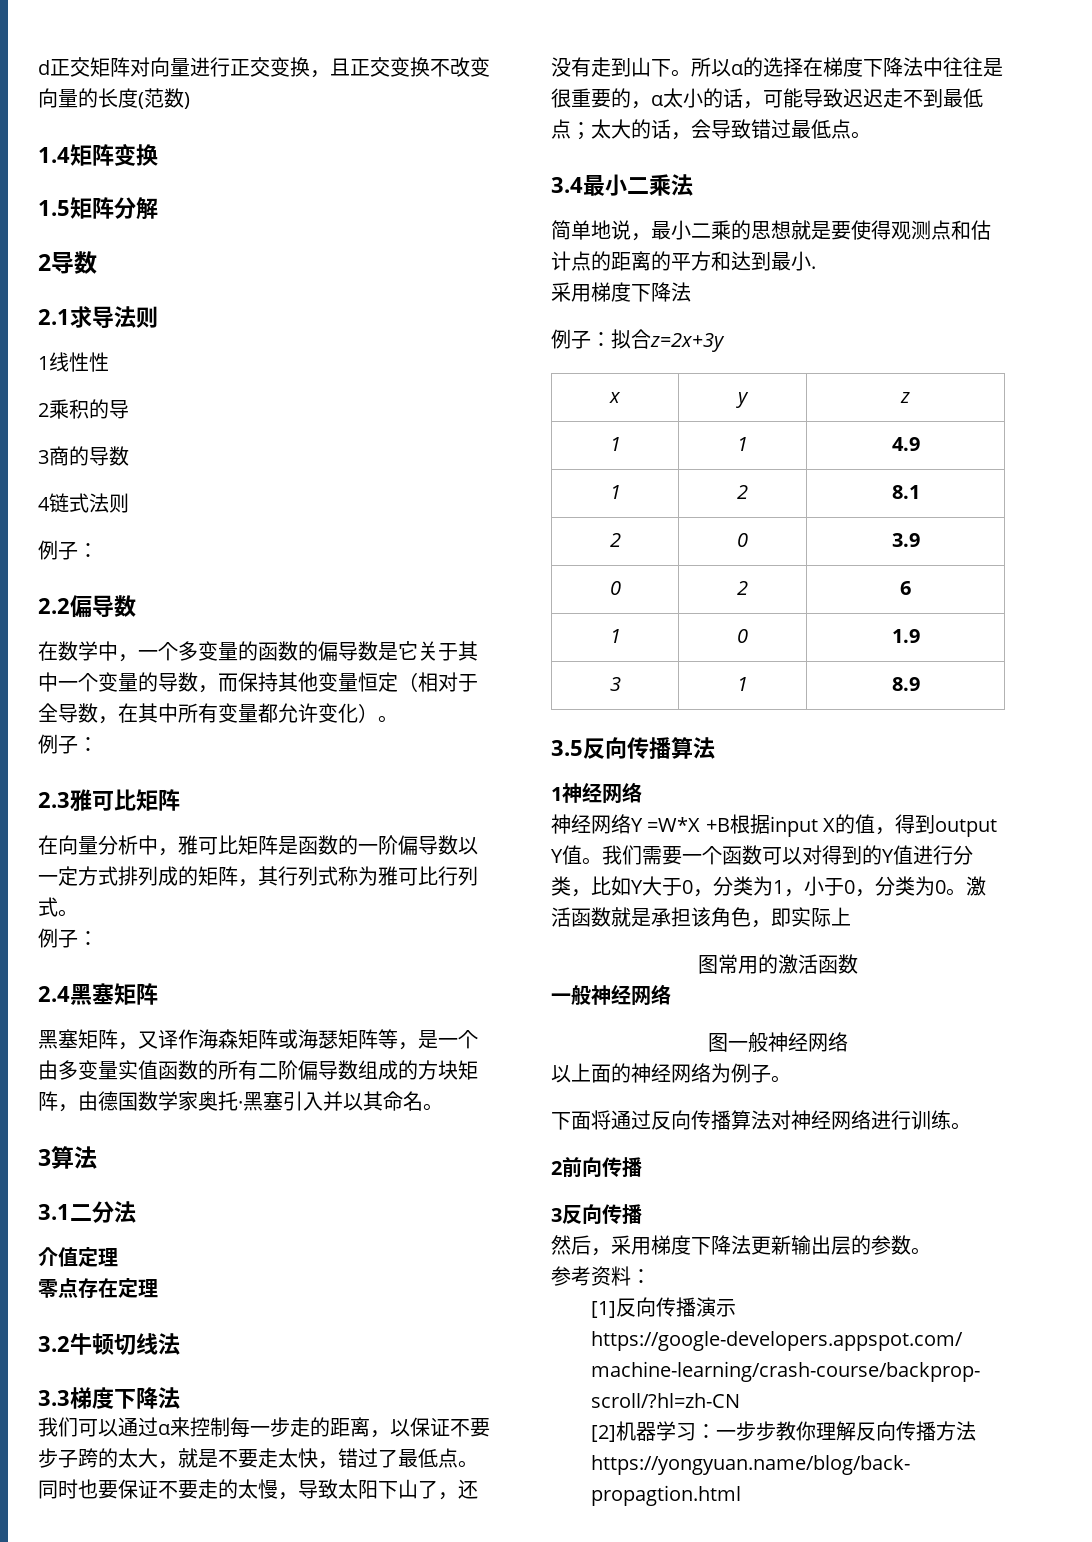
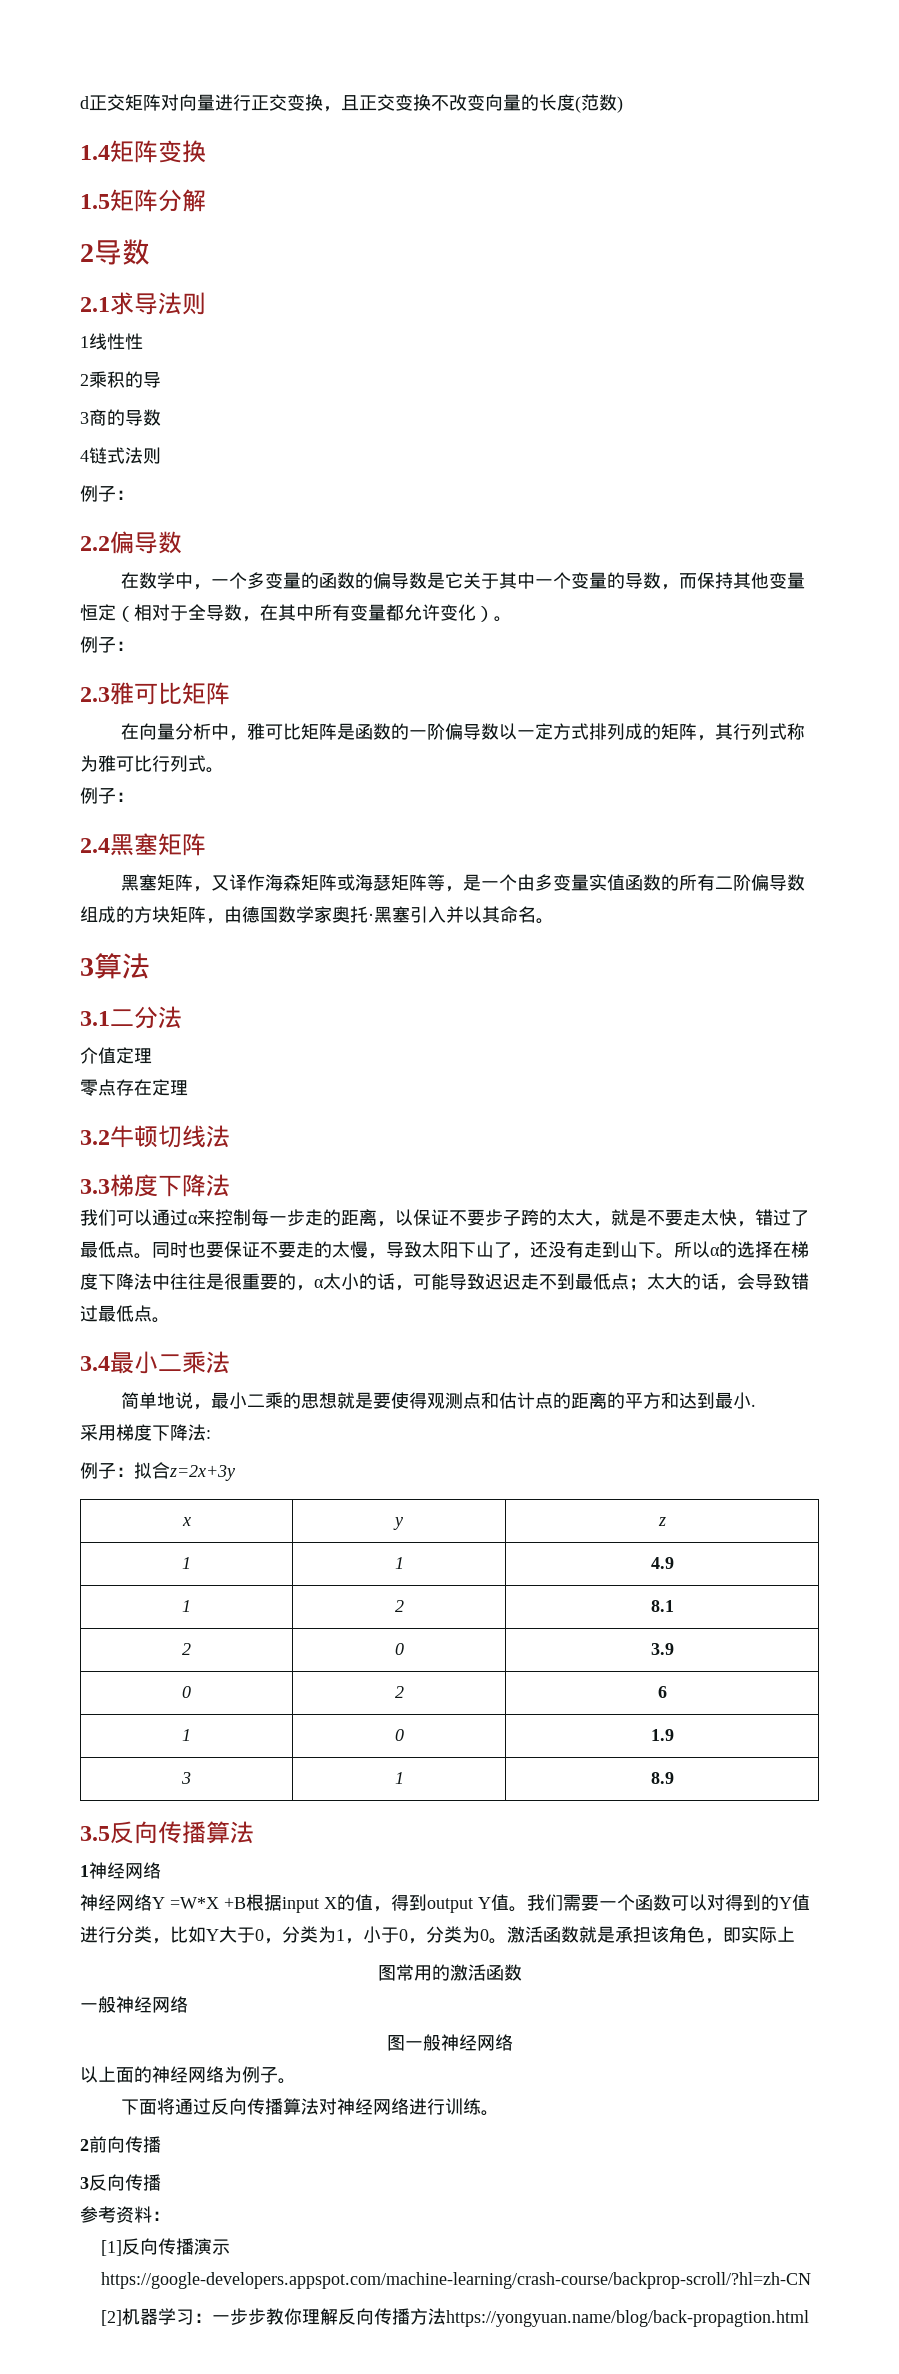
(691, 292) none -> [206,1430,211,1439] :
[551,1235,931,1256] // 然后，采用梯度下降法更新输出层的参数。 -> (161, 2182) none

